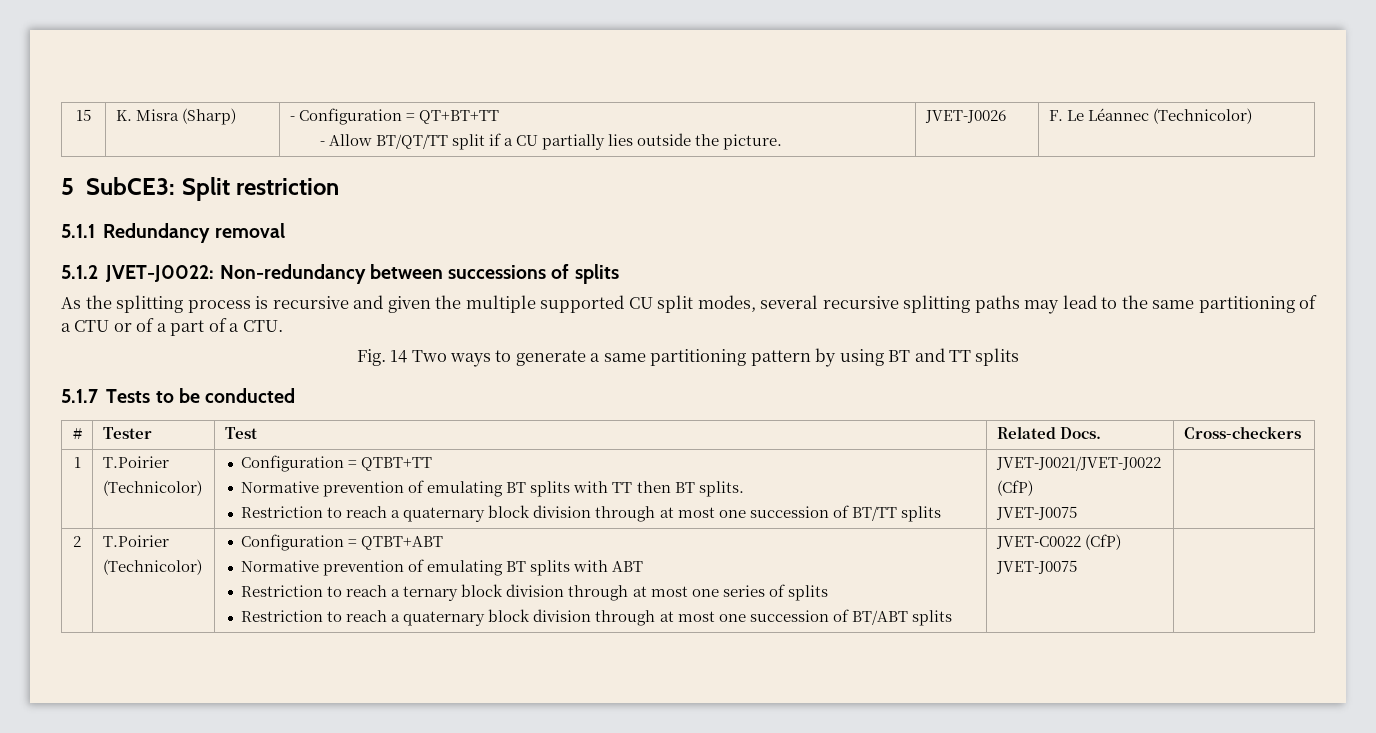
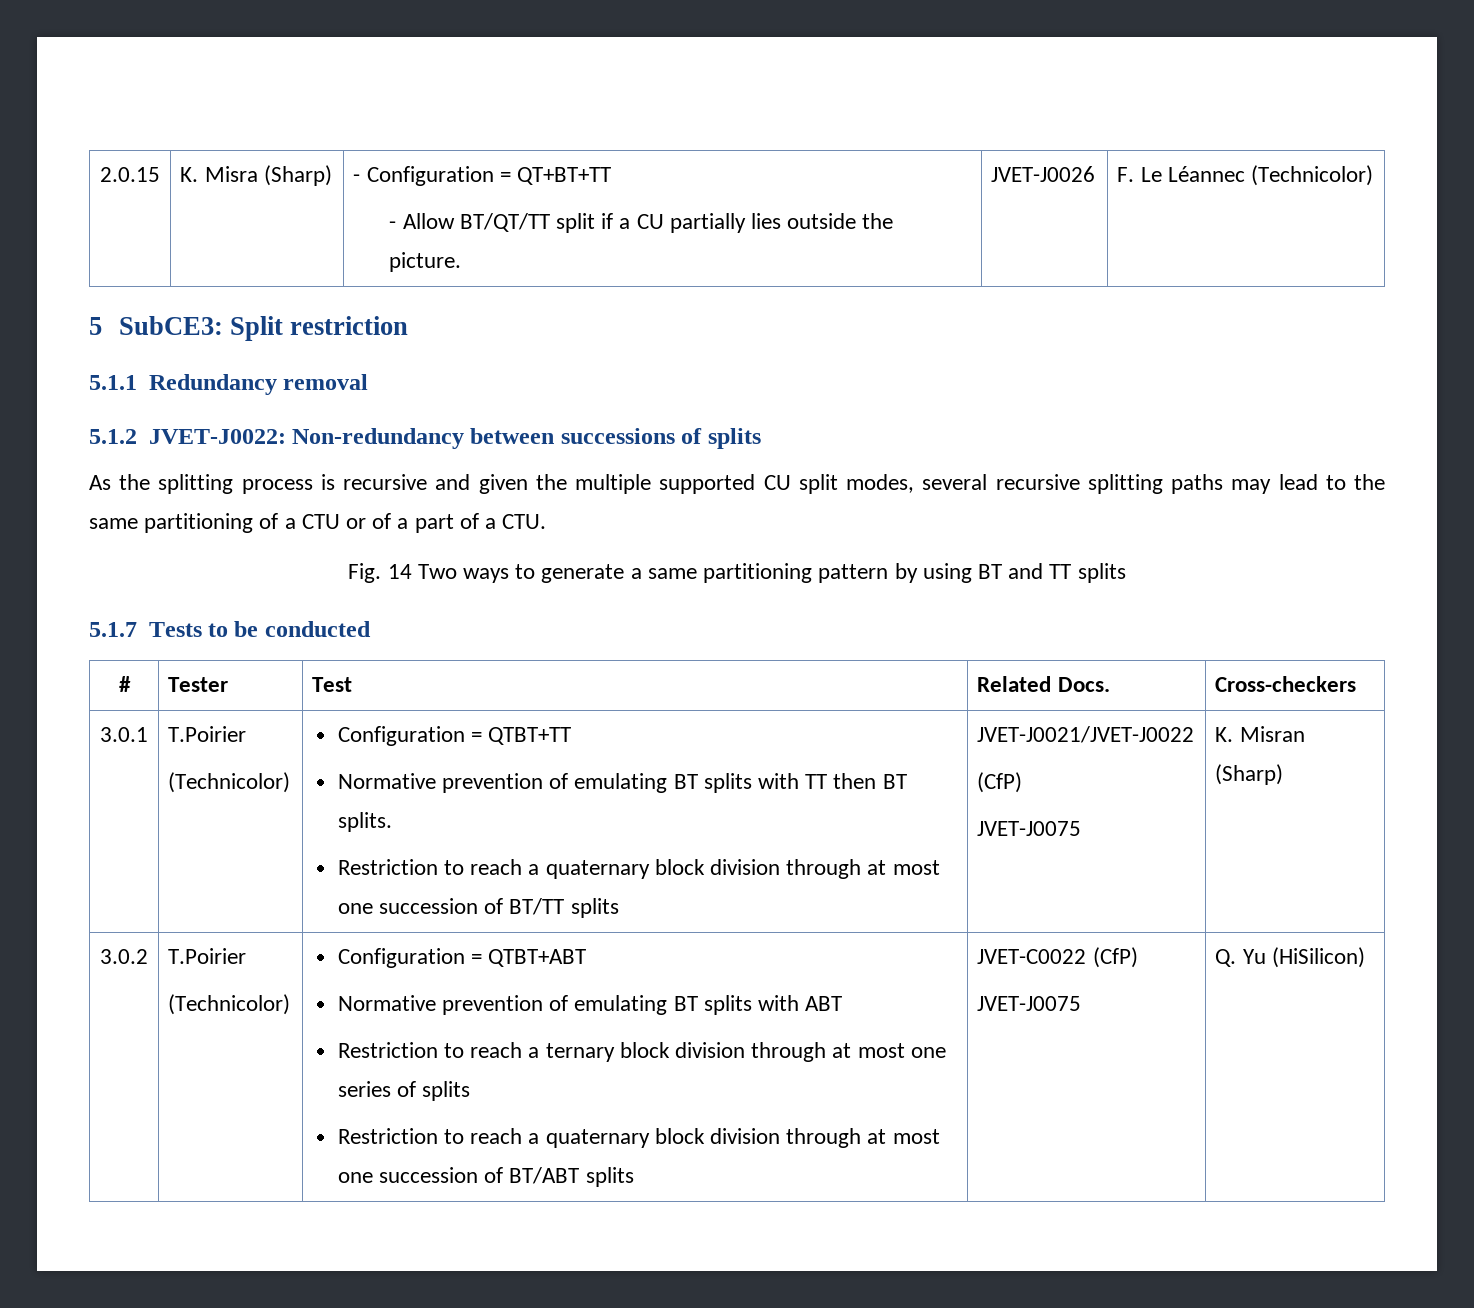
[76,109,91,121] 15 -> [100,167,160,182] 2.0.15
[73,457,81,468] 1 -> [100,727,148,742] 3.0.1
[73,536,81,547] // 2 -> [1215,726,1305,742] [1215,764,1284,785] [100,949,148,964] K. Misran (Sharp) // 3.0.2
(1077, 567) none -> [1215,947,1365,968] Q. Yu (HiSilicon)

